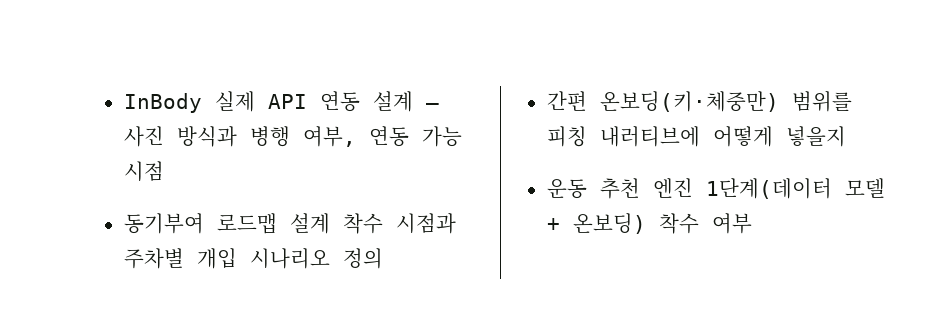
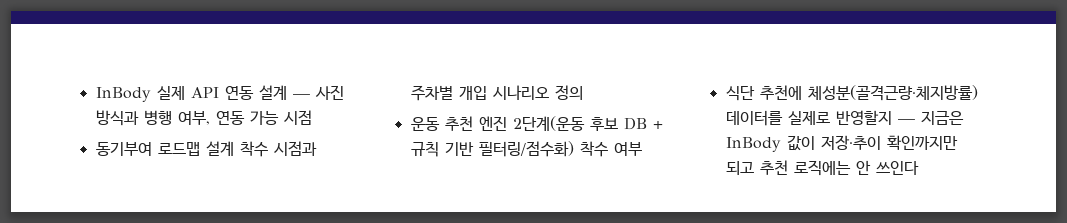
[546,91,852,112] [546,126,846,147] [546,178,885,199] [546,213,752,234] 간편 온보딩(키·체중만) 범위를 피칭 내러티브에 어떻게 넣을지 // 운동 추천 엔진 1단계(데이터 모델 + 온보딩) 착수 여부 -> [410,116,663,131] [410,141,642,157] [725,85,978,101] [725,110,964,126] [725,135,958,152] [725,160,919,176] 운동 추천 엔진 2단계(운동 후보 DB + 규칙 기반 필터링/점수화) 착수 여부 // 식단 추천에 체성분(골격근량·체지방률) 데이터를 실제로 반영할지 — 지금은 InBody 값이 저장·추이 확인까지만 되고 추천 로직에는 안 쓰인다

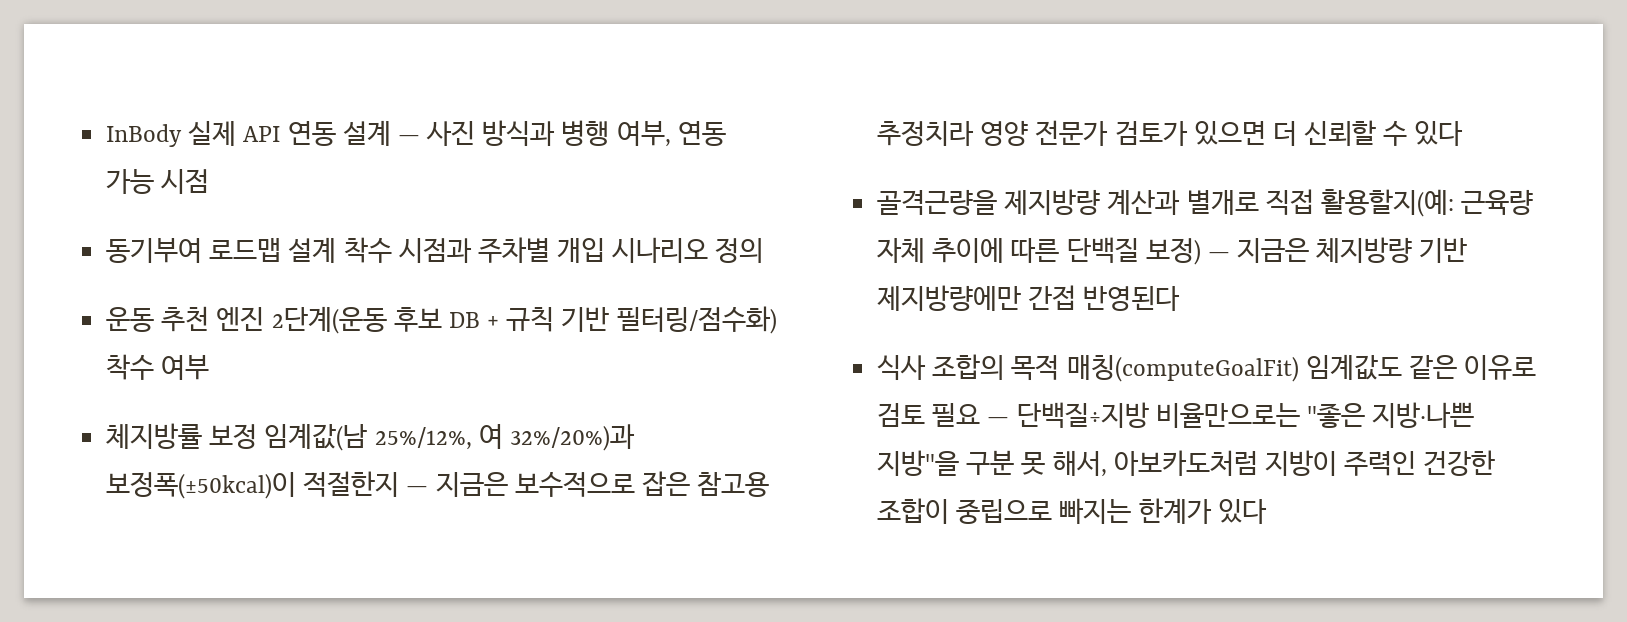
[725,85,978,101] [725,110,964,126] [725,135,958,152] [725,160,919,176] 식단 추천에 체성분(골격근량·체지방률) 데이터를 실제로 반영할지 — 지금은 InBody 값이 저장·추이 확인까지만 되고 추천 로직에는 안 쓰인다 -> [106,423,635,451] [106,471,770,499] [877,120,1464,146] [877,189,1534,217] [877,237,1468,265] [877,285,1181,311] [877,354,1537,382] [877,402,1475,428] [877,450,1496,477] [877,498,1267,524] 체지방률 보정 임계값(남 25%/12%, 여 32%/20%)과 보정폭(±50kcal)이 적절한지 — 지금은 보수적으로 잡은 참고용 추정치라 영양 전문가 검토가 있으면 더 신뢰할 수 있다 // 골격근량을 제지방량 계산과 별개로 직접 활용할지(예: 근육량 자체 추이에 따른 단백질 보정) — 지금은 체지방량 기반 제지방량에만 간접 반영된다 // 식사 조합의 목적 매칭(computeGoalFit) 임계값도 같은 이유로 검토 필요 — 단백질÷지방 비율만으로는 "좋은 지방·나쁜 지방"을 구분 못 해서, 아보카도처럼 지방이 주력인 건강한 조합이 중립으로 빠지는 한계가 있다

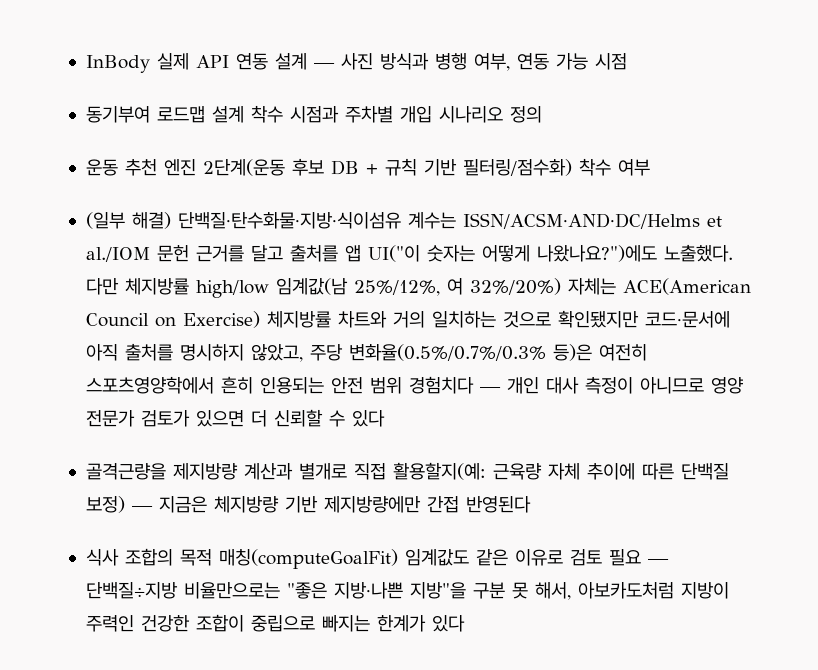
[106,423,635,451] [106,471,770,499] [877,121,975,146] 체지방률 보정 임계값(남 25%/12%, 여 32%/20%)과 보정폭(±50kcal)이 적절한지 — 지금은 보수적으로 잡은 참고용 추정치라 -> [85,212,722,229] [85,244,733,262] [85,278,751,298] [85,310,730,328] [85,343,647,362] [85,376,704,394] (일부 해결) 단백질·탄수화물·지방·식이섬유 계수는 ISSN/ACSM·AND·DC/Helms et al./IOM 문헌 근거를 달고 출처를 앱 UI("이 숫자는 어떻게 나왔나요?")에도 노출했다. 다만 체지방률 high/low 임계값(남 25%/12%, 여 32%/20%) 자체는 ACE(American Council on Exercise) 체지방률 차트와 거의 일치하는 것으로 확인됐지만 코드·문서에 아직 출처를 명시하지 않았고, 주당 변화율(0.5%/0.7%/0.3% 등)은 여전히 스포츠영양학에서 흔히 인용되는 안전 범위 경험치다 — 개인 대사 측정이 아니므로

